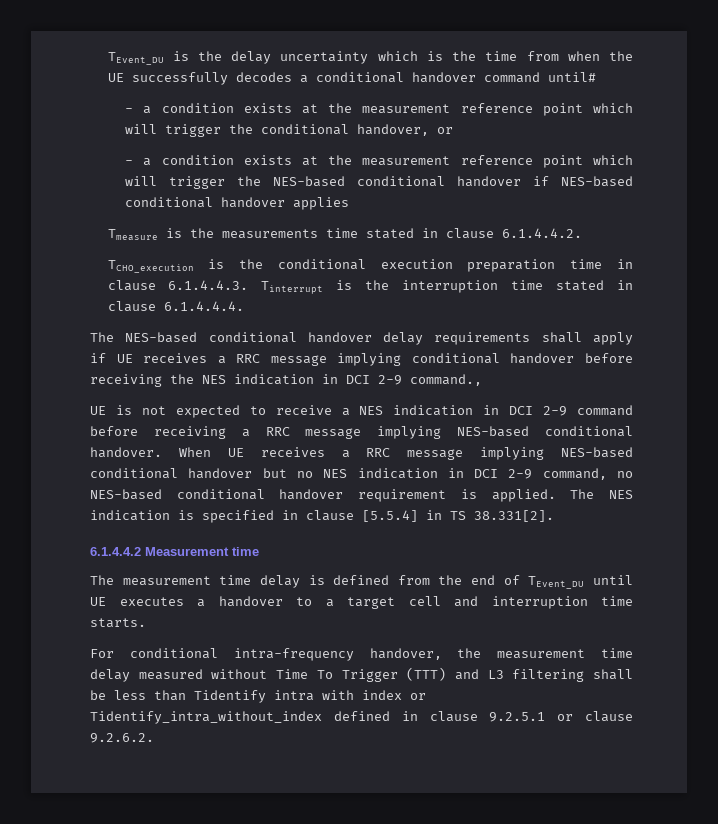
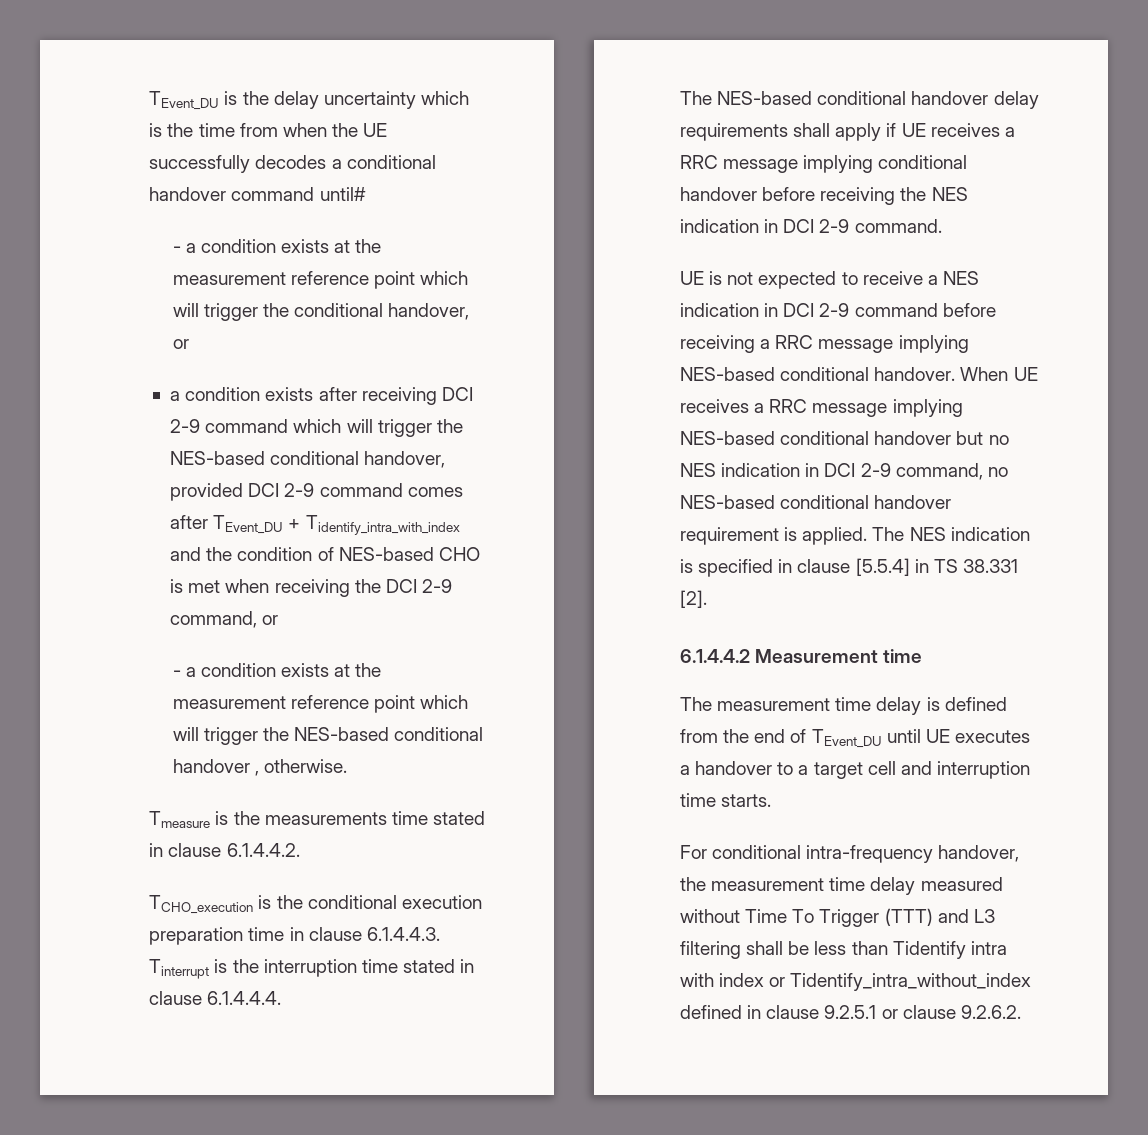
(454, 130) none -> [170,387,473,405] [170,419,463,437] [170,451,446,468] [170,483,463,501] [170,515,460,535] [170,547,480,561] [170,579,452,597] [170,611,279,628] // a condition exists after receiving DCI 2-9 command which will trigger the NES-based conditional handover, provided DCI 2-9 command comes after TEvent_DU + Tidentify_intra_with_index and the condition of NES-based CHO is met when receiving the DCI 2-9 command, or
[533,176,633,187] [125,197,350,210] if NES-based conditional handover applies -> [254,759,347,776] , otherwise.
[410,374,482,386] command., -> [854,219,942,233] command.
[474,510,554,522] 38.331[2]. -> [962,559,1018,573] [680,590,707,608] 38.331 [2].

